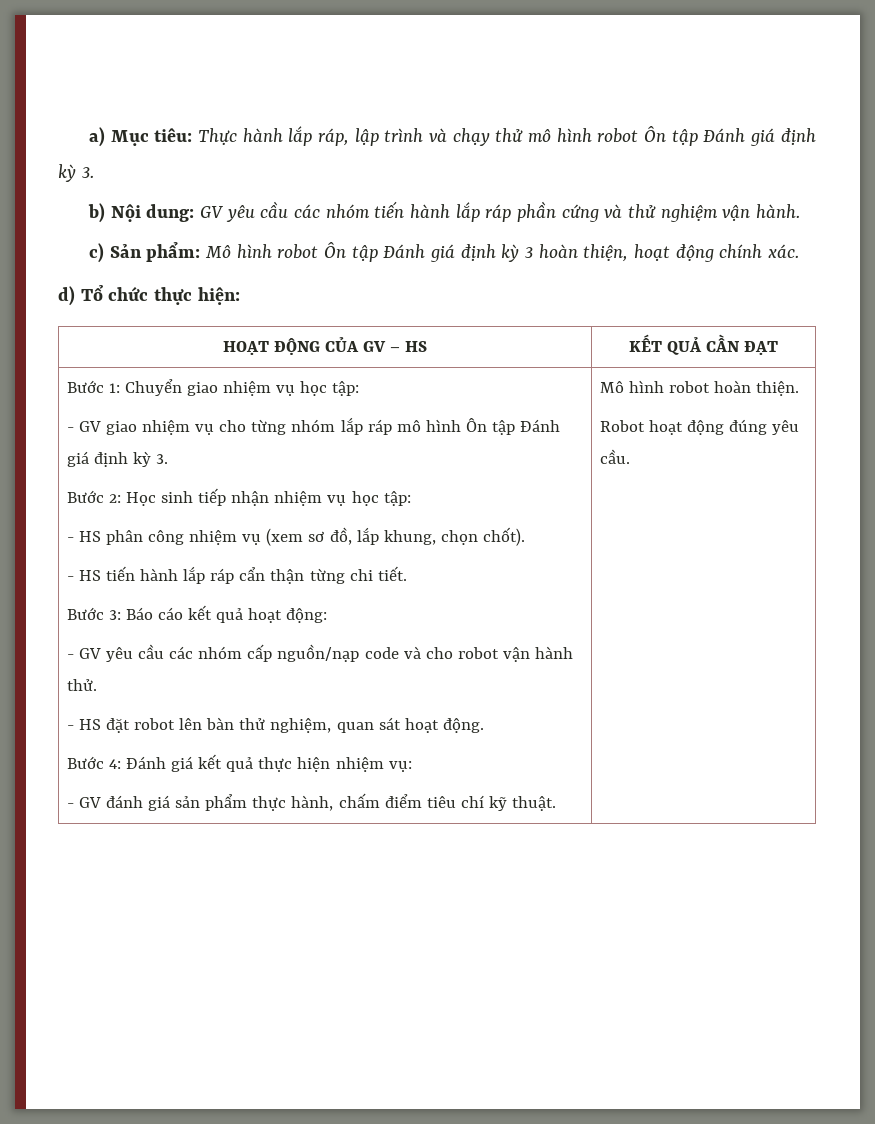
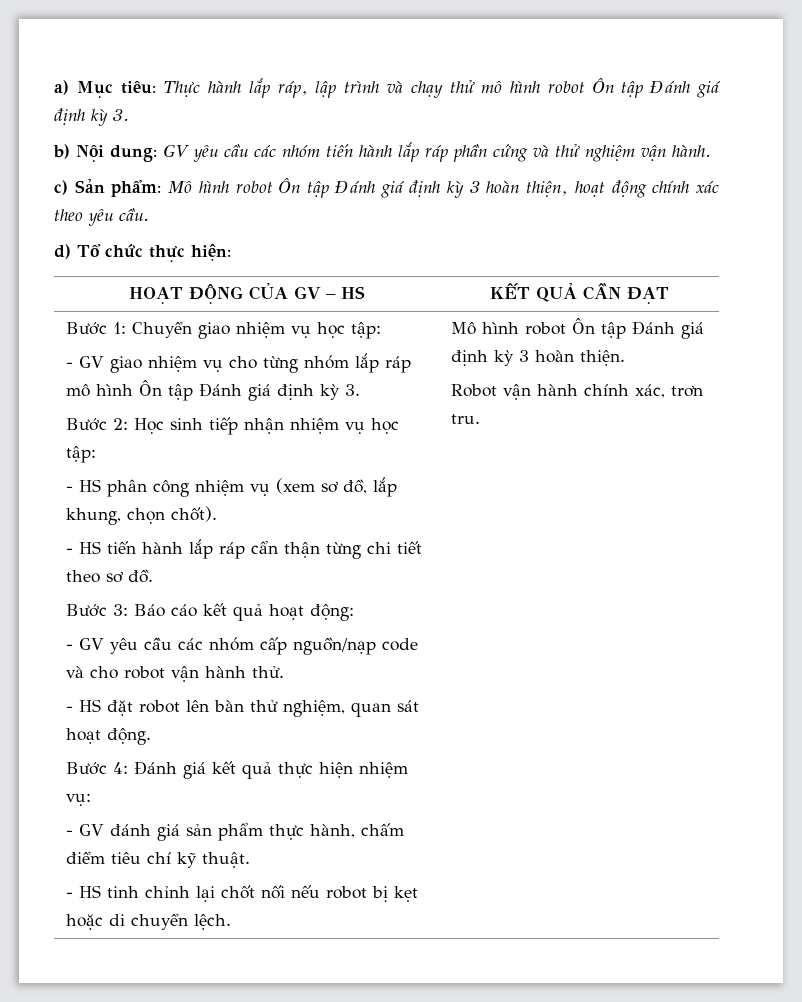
[767,244,799,258] xác. -> [695,181,719,193] [54,208,149,226] xác theo yêu cầu.
[377,566,407,581] tiết. -> [397,541,423,554] [66,569,154,583] tiết theo sơ đồ.
[599,380,800,396] [599,419,800,435] [599,449,630,464] | Mô hình robot hoàn thiện. // Robot hoạt động đúng yêu cầu. -> [66,885,419,902] [66,913,232,930] [451,318,705,339] [451,350,626,366] [451,384,704,400] [451,414,481,424] // - HS tinh chỉnh lại chốt nối nếu robot bị kẹt hoặc di chuyển lệch. | Mô hình robot Ôn tập Đánh giá định kỳ 3 hoàn thiện. // Robot vận hành chính xác, trơn tru.

